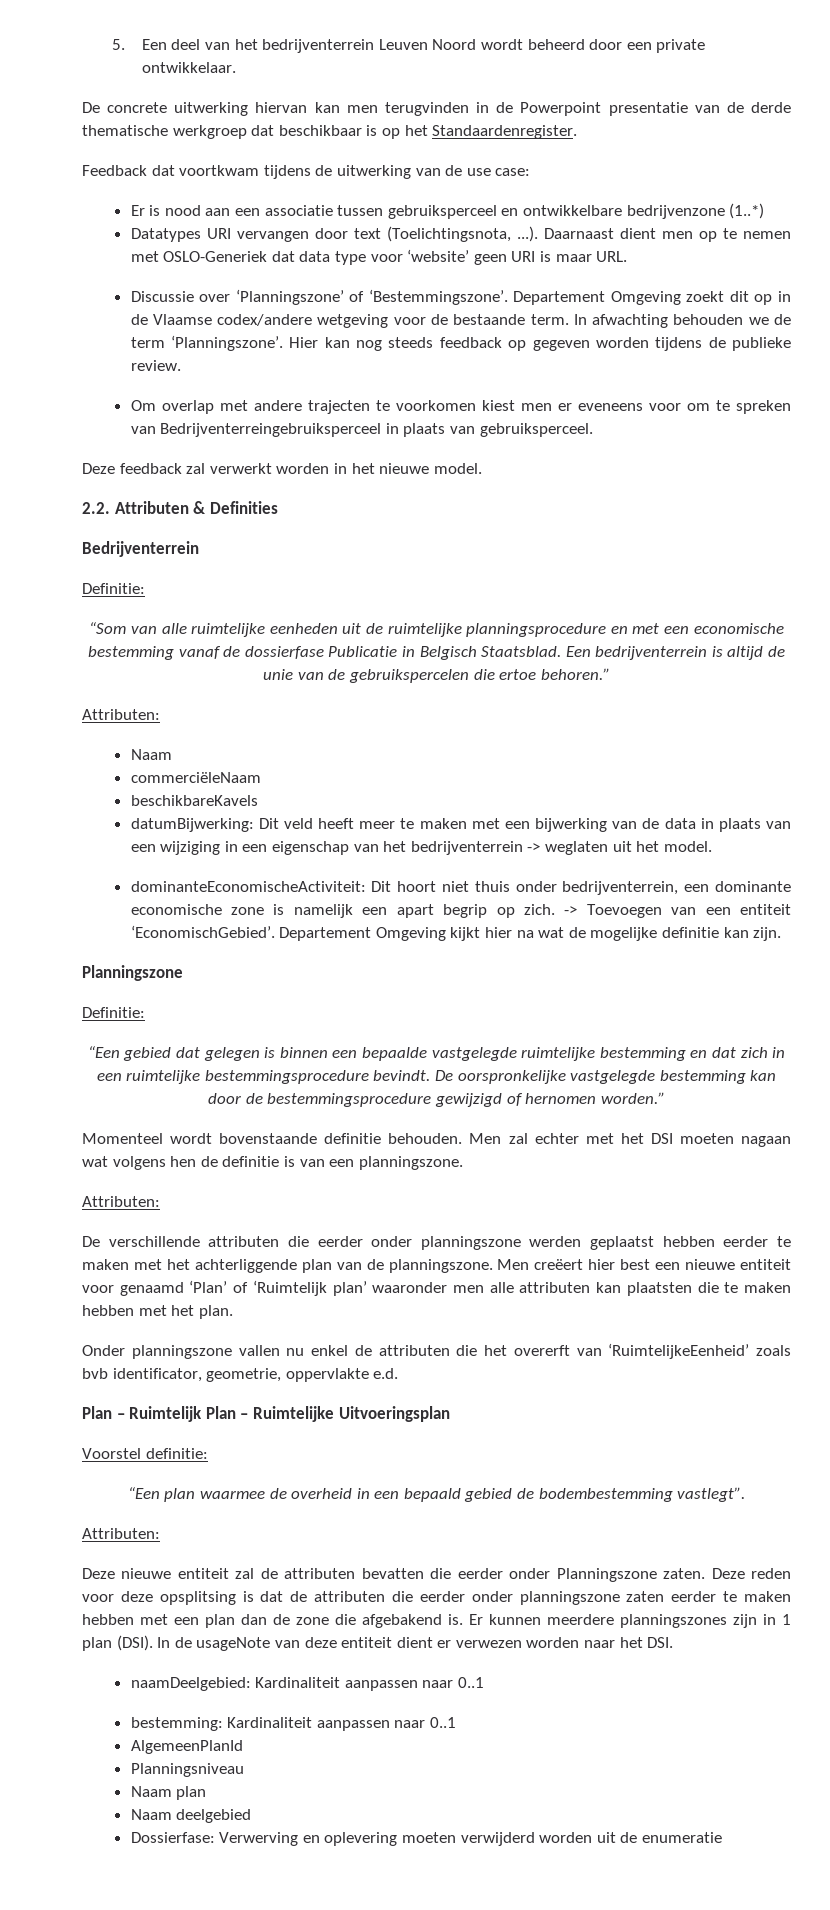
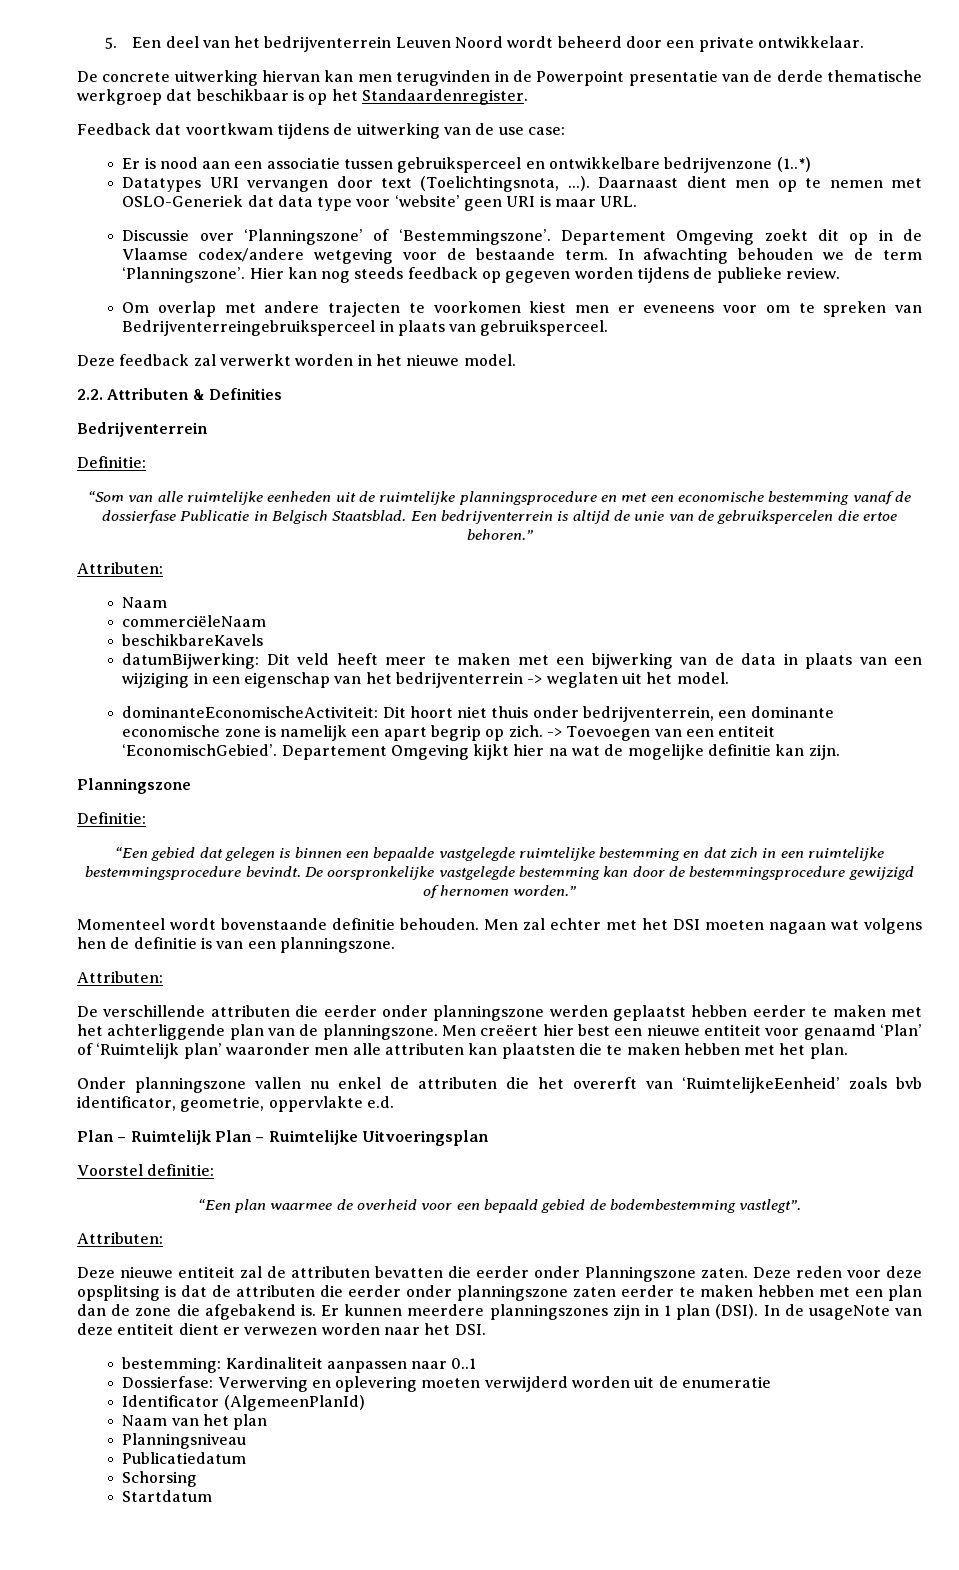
[356,1488,370,1499] in -> [421,1203,453,1210] voor
[130,1677,485,1691] // naamDeelgebied: Kardinaliteit aanpassen naar 0..1 -> (486, 1329) none
[130,1740,243,1754] [130,1763,244,1777] [130,1786,207,1800] [130,1809,252,1823] // AlgemeenPlanId // Planningsniveau // Naam plan // Naam deelgebied -> (477, 1363) none
(722, 1837) none -> [122,1395,365,1411] [122,1414,268,1430] [122,1433,247,1449] [122,1452,247,1464] [122,1471,198,1487] [122,1490,213,1502] // Identificator (AlgemeenPlanId) // Naam van het plan // Planningsniveau // Publicatiedatum // Schorsing // Startdatum

